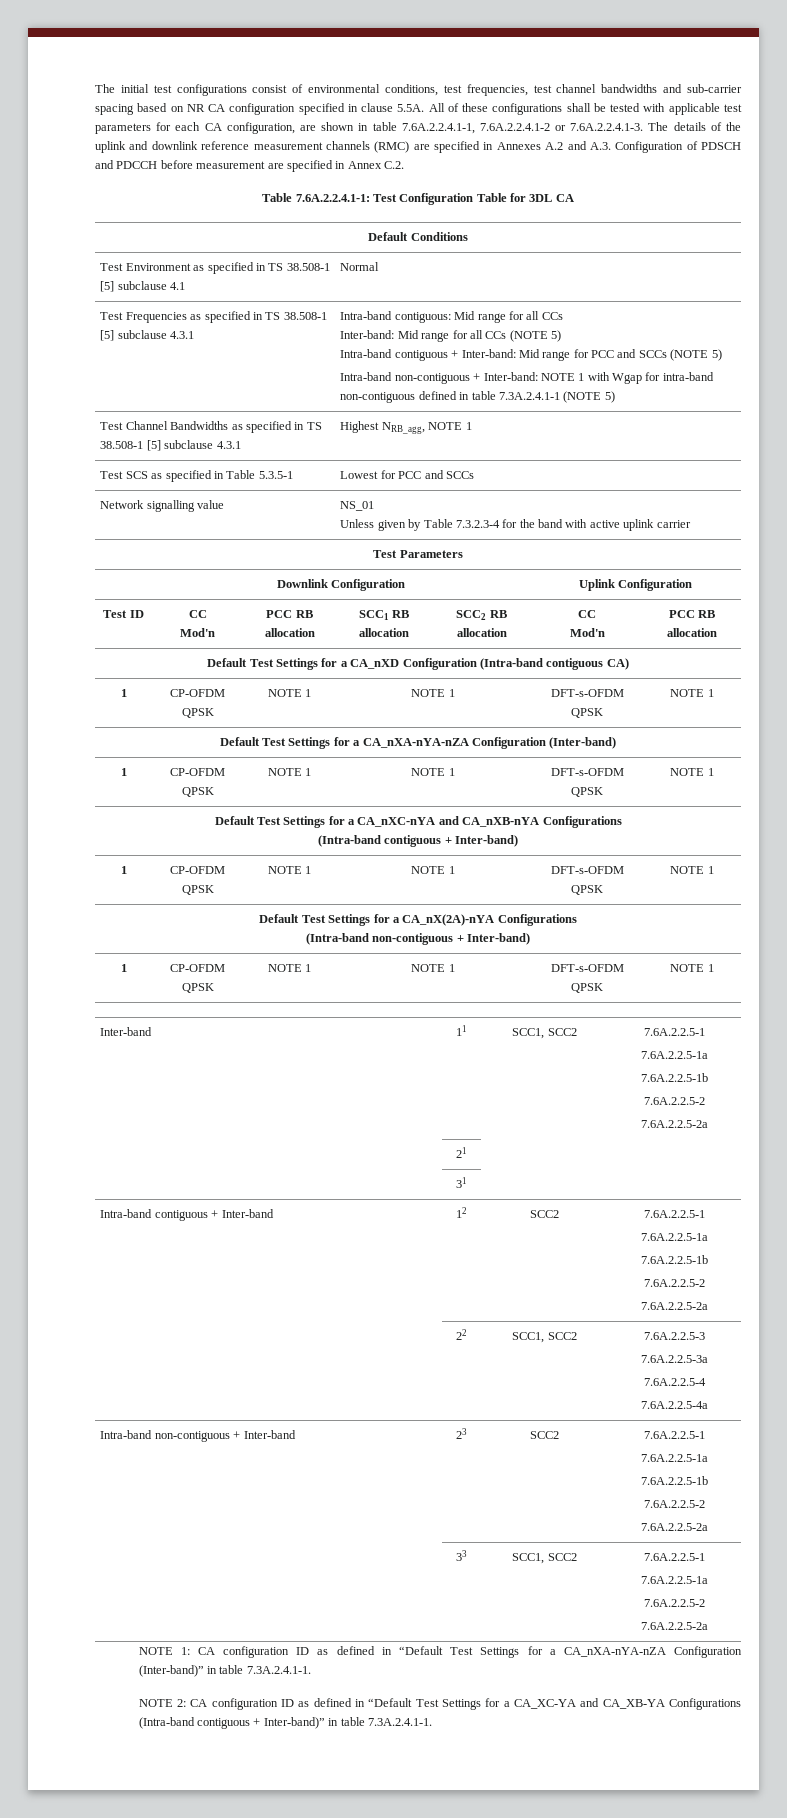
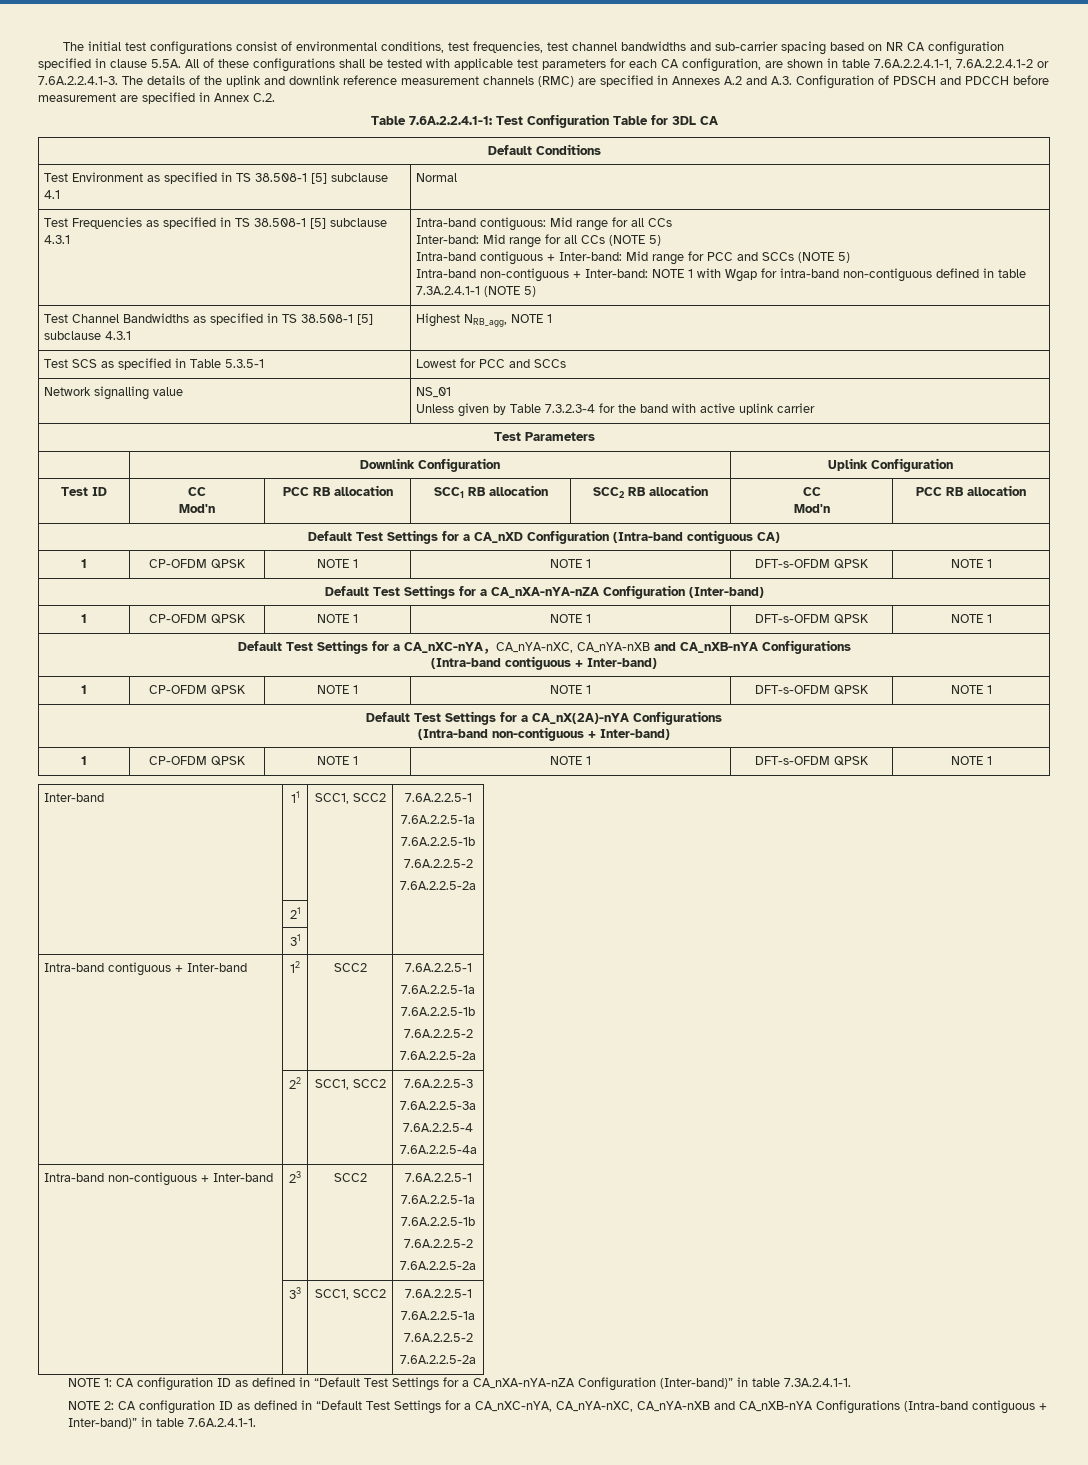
(436, 822) none -> [482,642,650,654] ，CA_nYA-nXC, CA_nYA-nXB
[513,1698,665,1709] CA_XC-YA and CA_XB-YA -> [474,1401,813,1412] CA_nXC-nYA, CA_nYA-nXC, CA_nYA-nXB and CA_nXB-nYA
[367,1718,432,1726] 7.3A.2.4.1-1. -> [187,1418,256,1427] 7.6A.2.4.1-1.

